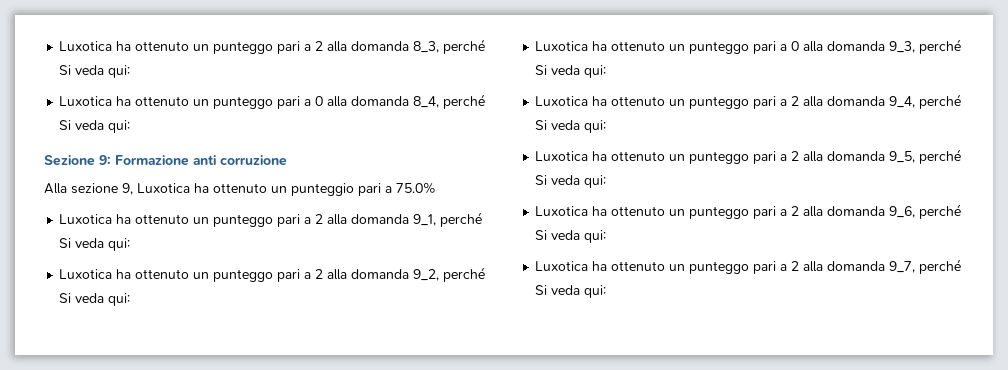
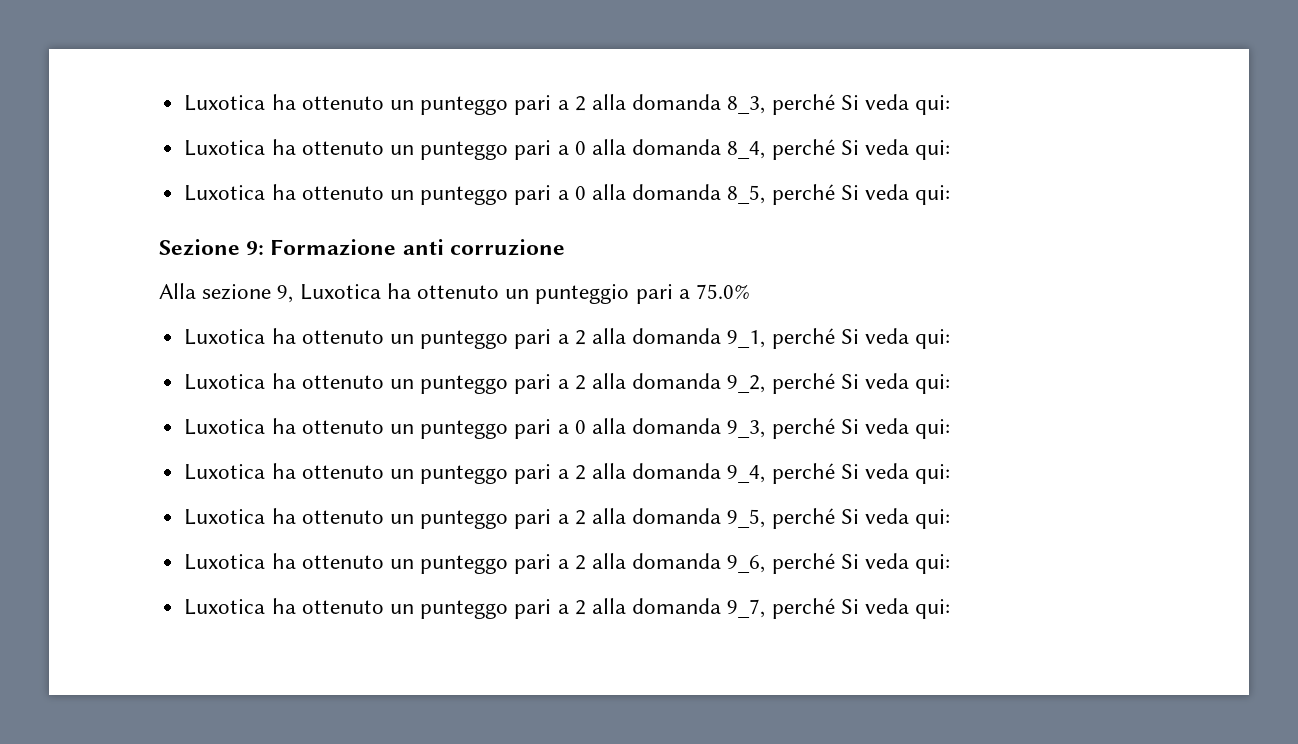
(131, 126) none -> [184,184,951,205] // Luxotica ha ottenuto un punteggo pari a 0 alla domanda 8_5, perché Si veda qui:

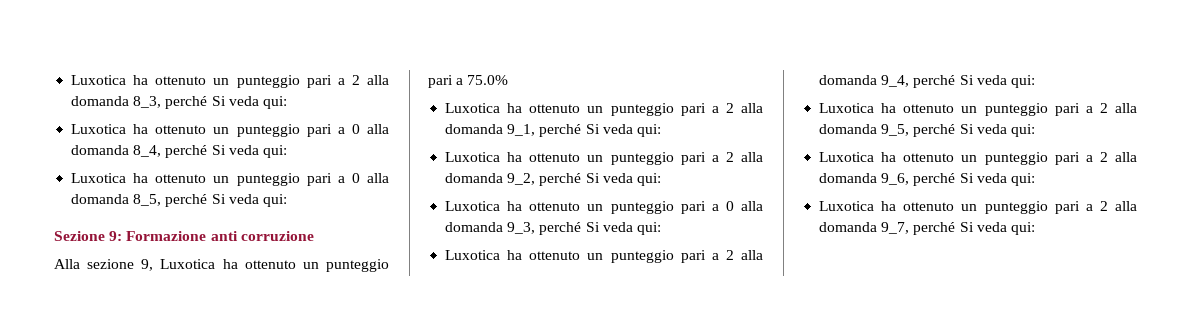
[184,94,509,115] Luxotica ha ottenuto un punteggo -> [71,75,300,88] Luxotica ha ottenuto un punteggio
[420,141,509,160] punteggo -> [236,124,300,137] punteggio
[420,186,509,205] punteggo -> [236,173,300,186] punteggio
[420,330,509,349] punteggo -> [610,103,674,116] punteggio
[420,375,509,394] punteggo -> [610,152,674,165] punteggio
[420,420,509,439] punteggo -> [610,201,674,214] punteggio
[420,465,509,484] punteggo -> [610,250,674,263] punteggio
[420,510,509,529] punteggo -> [984,103,1048,116] punteggio
[420,555,509,574] punteggo -> [984,152,1048,165] punteggio
[420,600,509,619] punteggo -> [984,201,1048,214] punteggio

